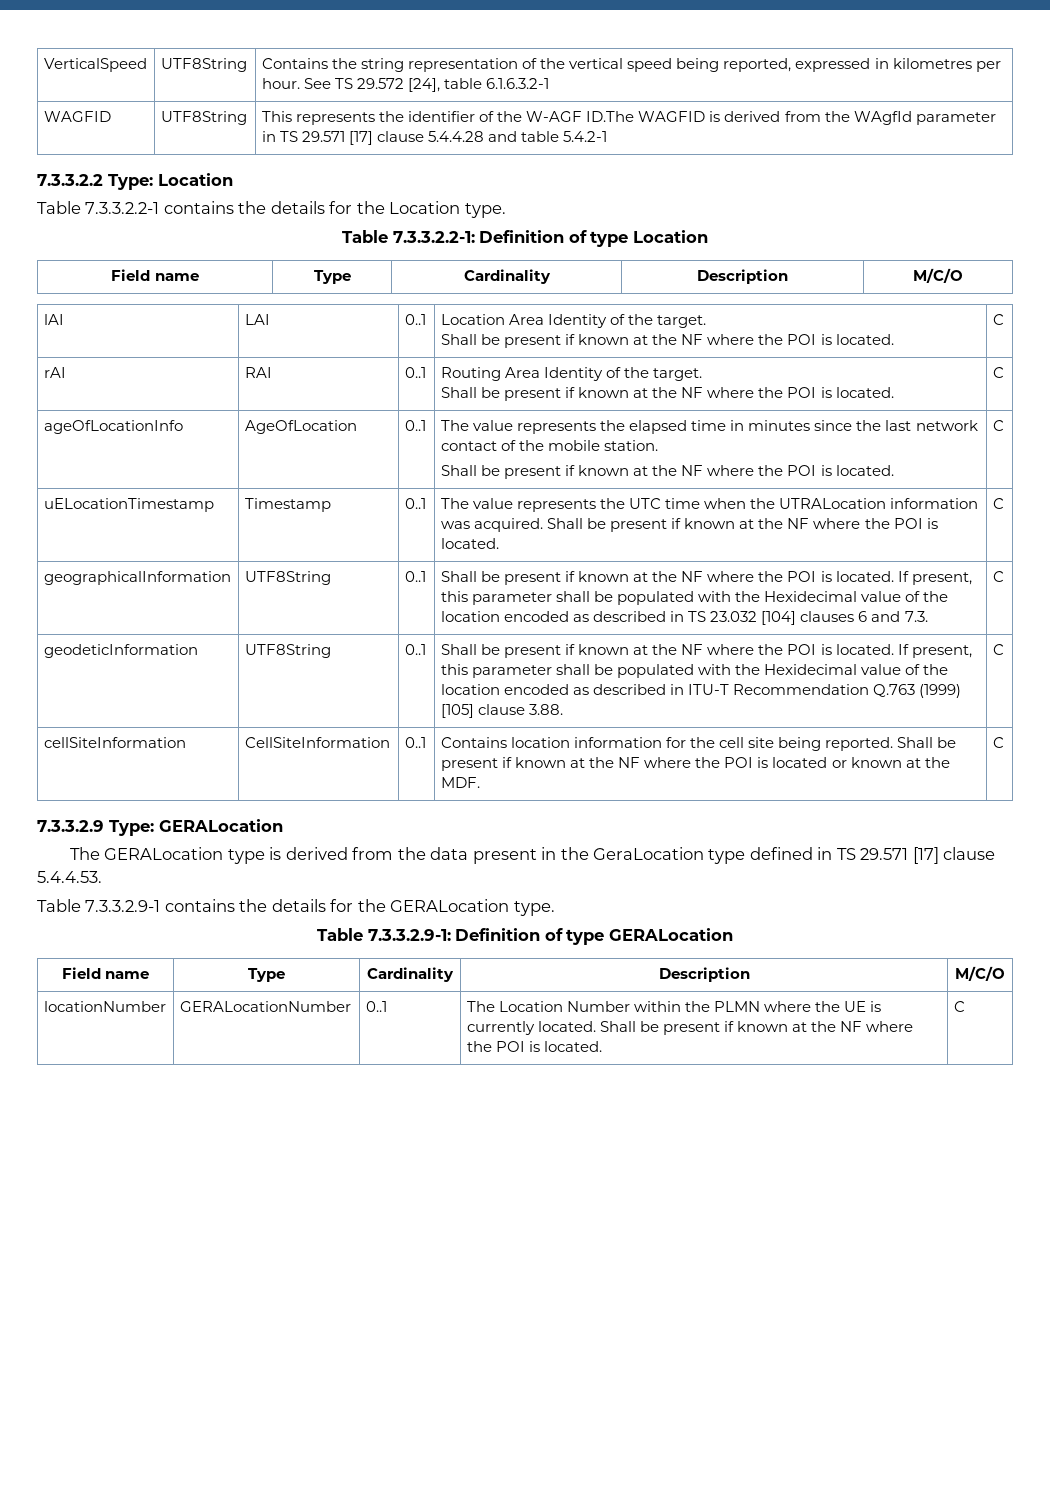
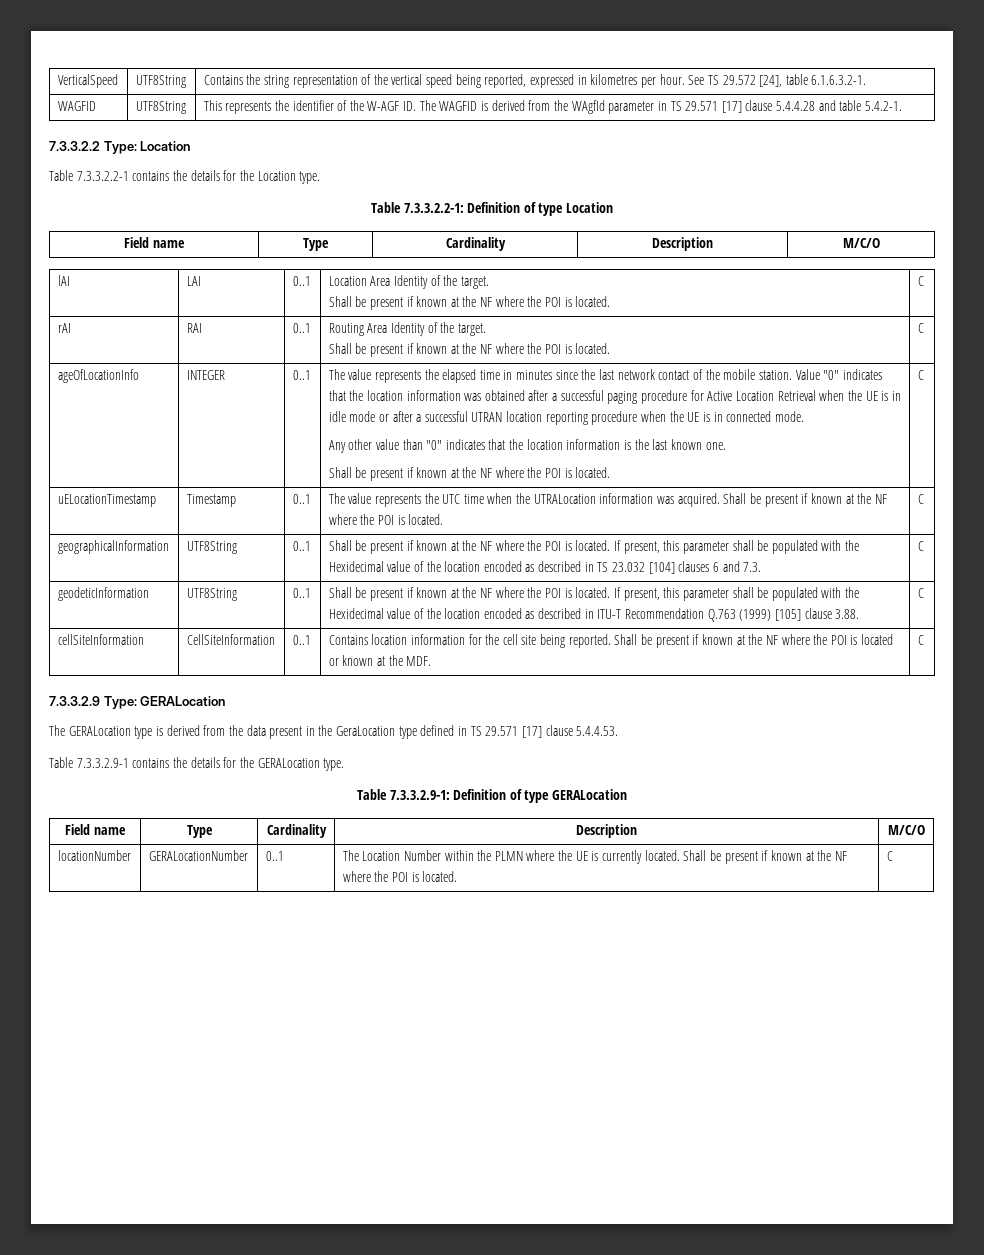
[486,78,550,89] 6.1.6.3.2-1 -> [811,75,867,85] 6.1.6.3.2-1.
[586,111,635,122] ID.The -> [403,100,436,111] ID. The
[563,131,608,142] 5.4.2-1 -> [865,101,903,111] 5.4.2-1.
[244,420,357,434] AgeOfLocation -> [186,370,225,380] INTEGER
(659, 445) none -> [795,369,882,380] [328,390,901,404] [328,411,804,425] [328,439,726,453] Value "0" indicates that the location information was obtained after a successful paging procedure for Active Location Retrieval when the UE is in idle mode or after a successful UTRAN location reporting procedure when the UE is in connected mode. // Any other value than "0" indicates that the location information is the last known one.

